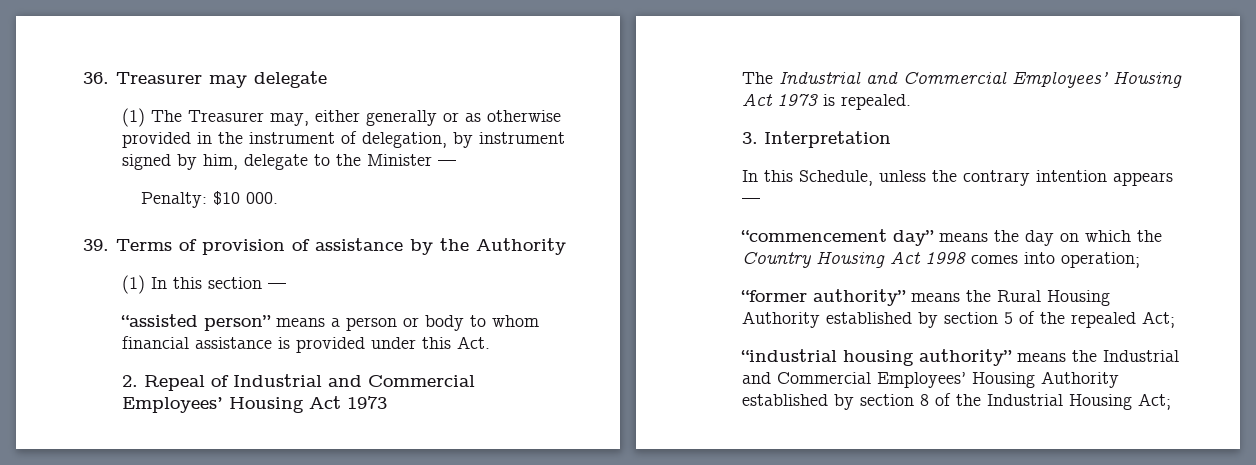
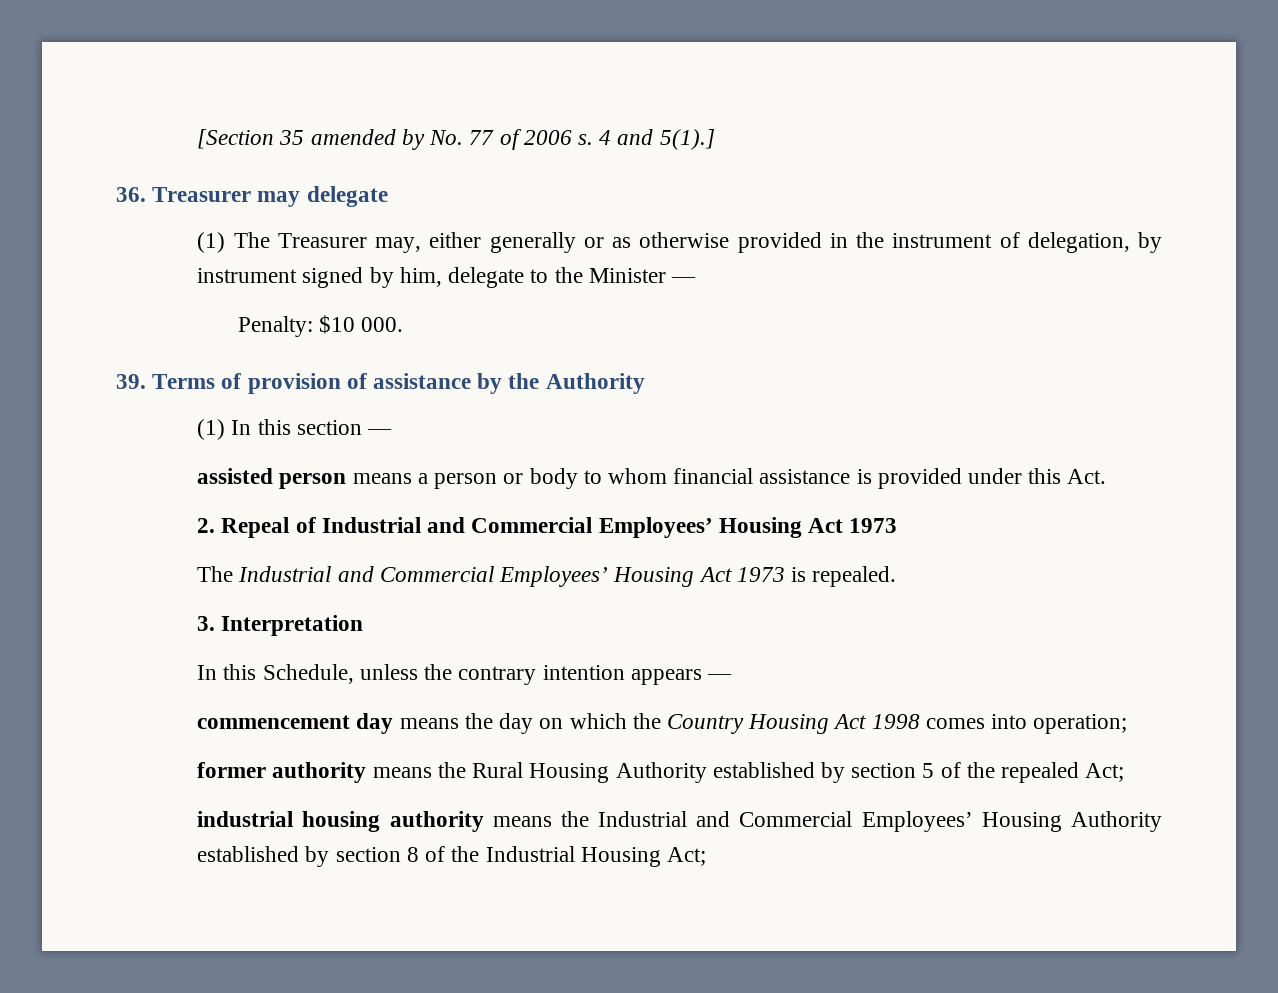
(83, 78) none -> [197,129,715,150] [Section 35 amended by No. 77 of 2006 s. 4 and 5(1).] //
[120,314,271,331] “assisted person” -> [197,468,347,489] assisted person
[740,229,934,246] “commencement day” -> [197,713,394,734] commencement day
[740,289,906,306] “former authority” -> [197,762,367,783] former authority
[740,349,1012,366] “industrial housing authority” -> [197,811,484,832] industrial housing authority

